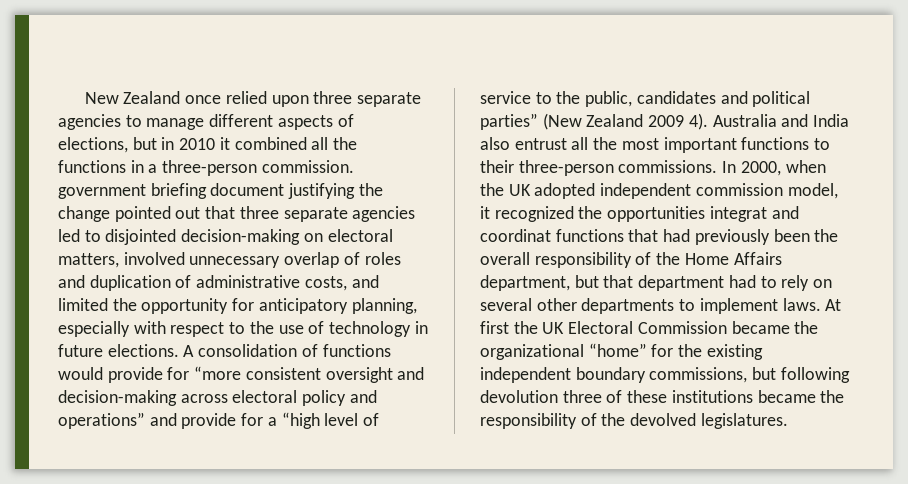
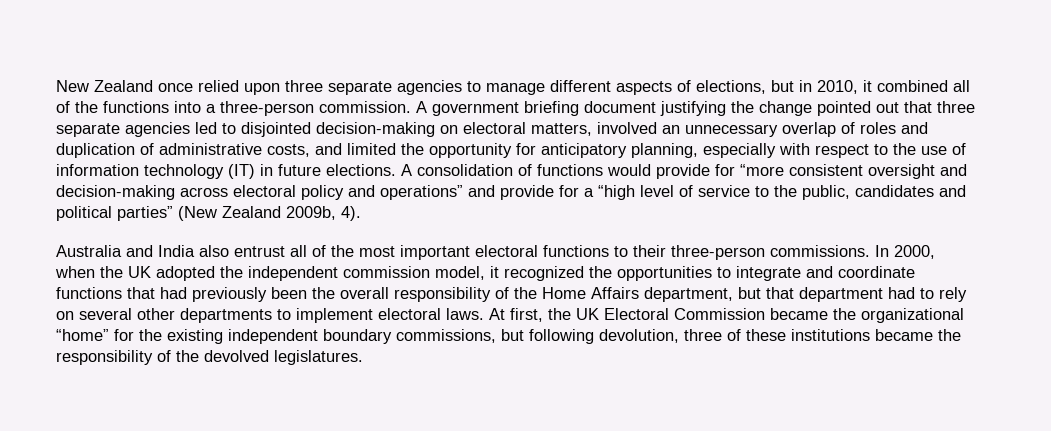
[179,138,216,150] 2010 -> [817,80,858,94] 2010,
(329, 143) none -> [56,101,70,113] of
[130,160,144,173] in -> [174,101,201,113] into
(354, 166) none -> [416,101,427,113] A
(185, 258) none -> [662,125,680,134] an
[329,321,412,337] technology -> [56,164,255,179] information technology (IT)
[648,115,685,127] 2009 -> [286,206,336,220] 2009b,
(708, 121) none -> (361, 213) //
(589, 143) none -> [312,245,326,257] of
(737, 145) none -> [475,245,538,257] electoral
(596, 191) none -> [220,266,243,278] the
[709,206,799,222] [480,229,551,242] integrat and coordinat -> [717,266,915,281] to integrate and coordinate
(778, 306) none -> [378,308,441,320] electoral
[480,321,509,334] first -> [510,308,543,322] first,
[480,390,558,403] devolution -> [599,329,679,343] devolution,

